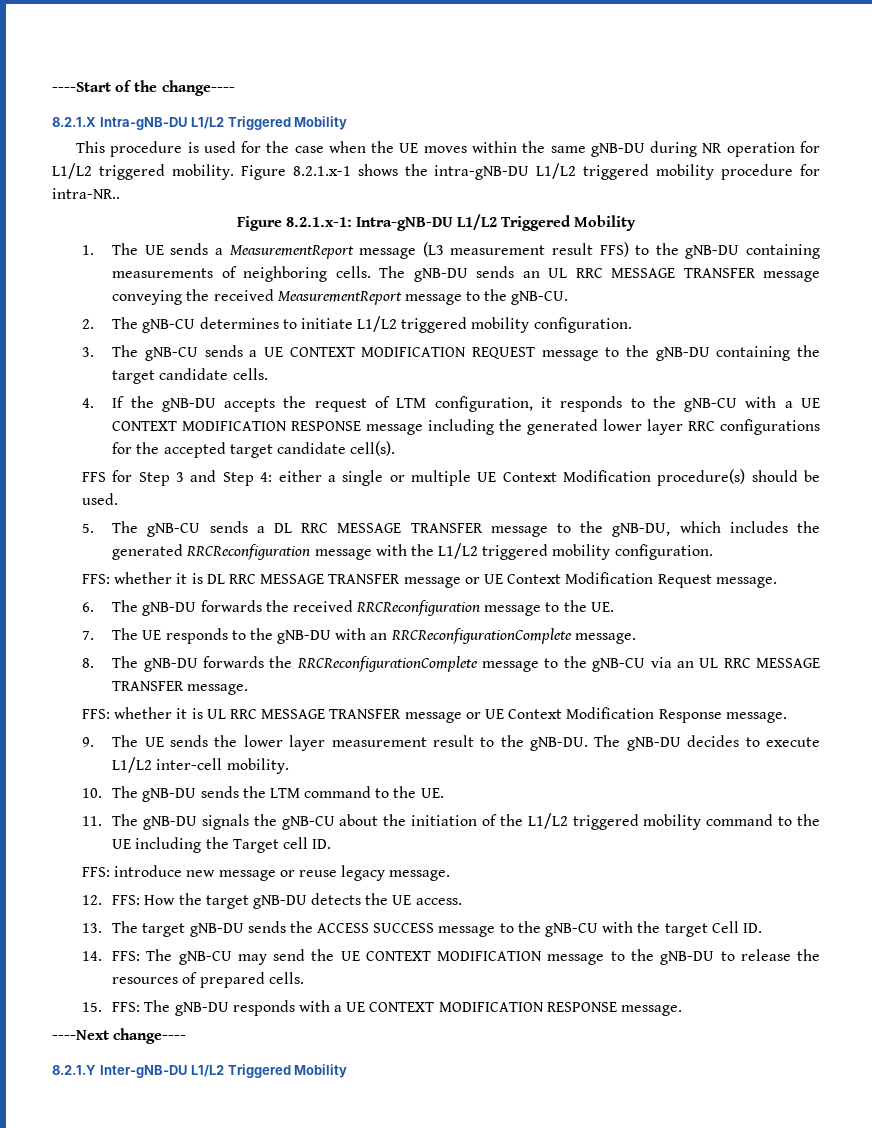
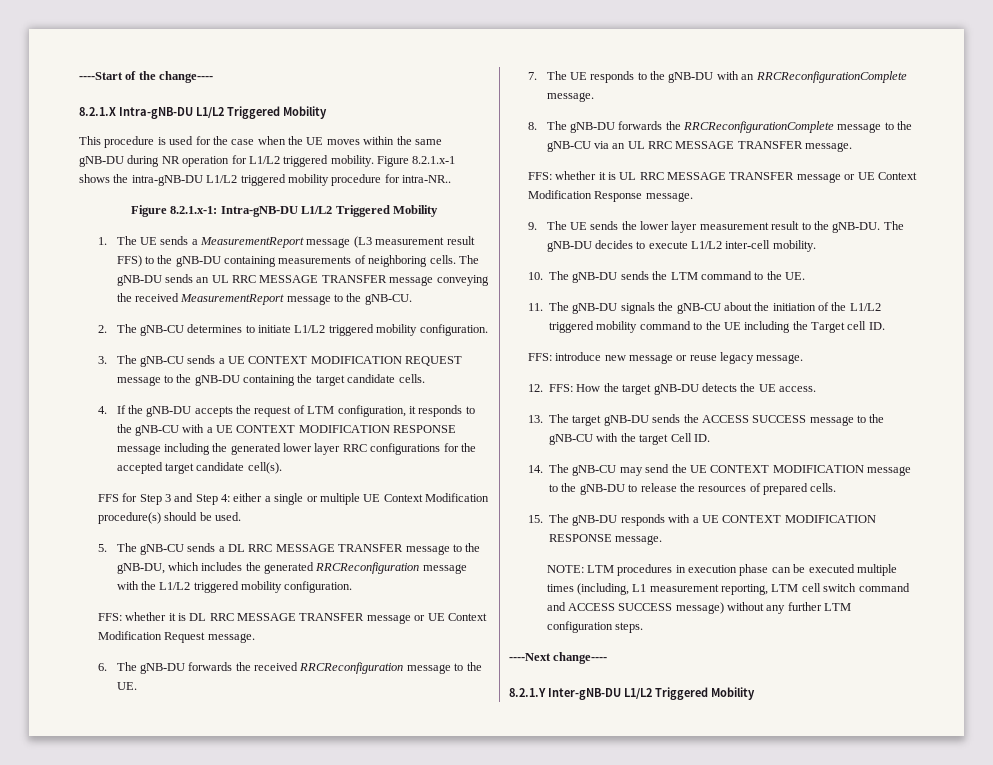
[112,951,141,961] FFS: -> (543, 469) none
[112,1002,141,1012] FFS: -> (543, 519) none
(683, 1010) none -> [546,564,897,576] [546,583,910,595] [546,602,852,614] [546,621,643,633] // NOTE: LTM procedures in execution phase can be executed multiple times (including, L1 measurement reporting, LTM cell switch command and ACCESS SUCCESS message) without any further LTM configuration steps.

